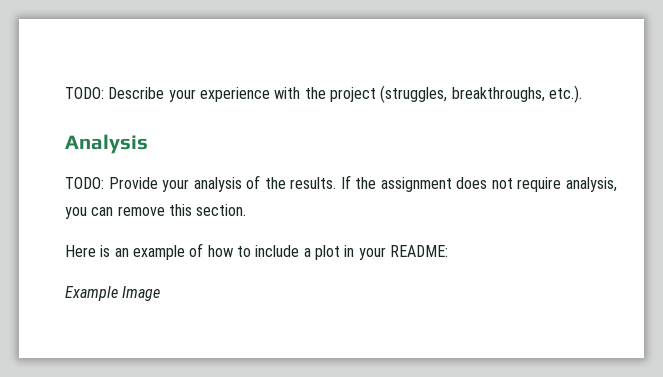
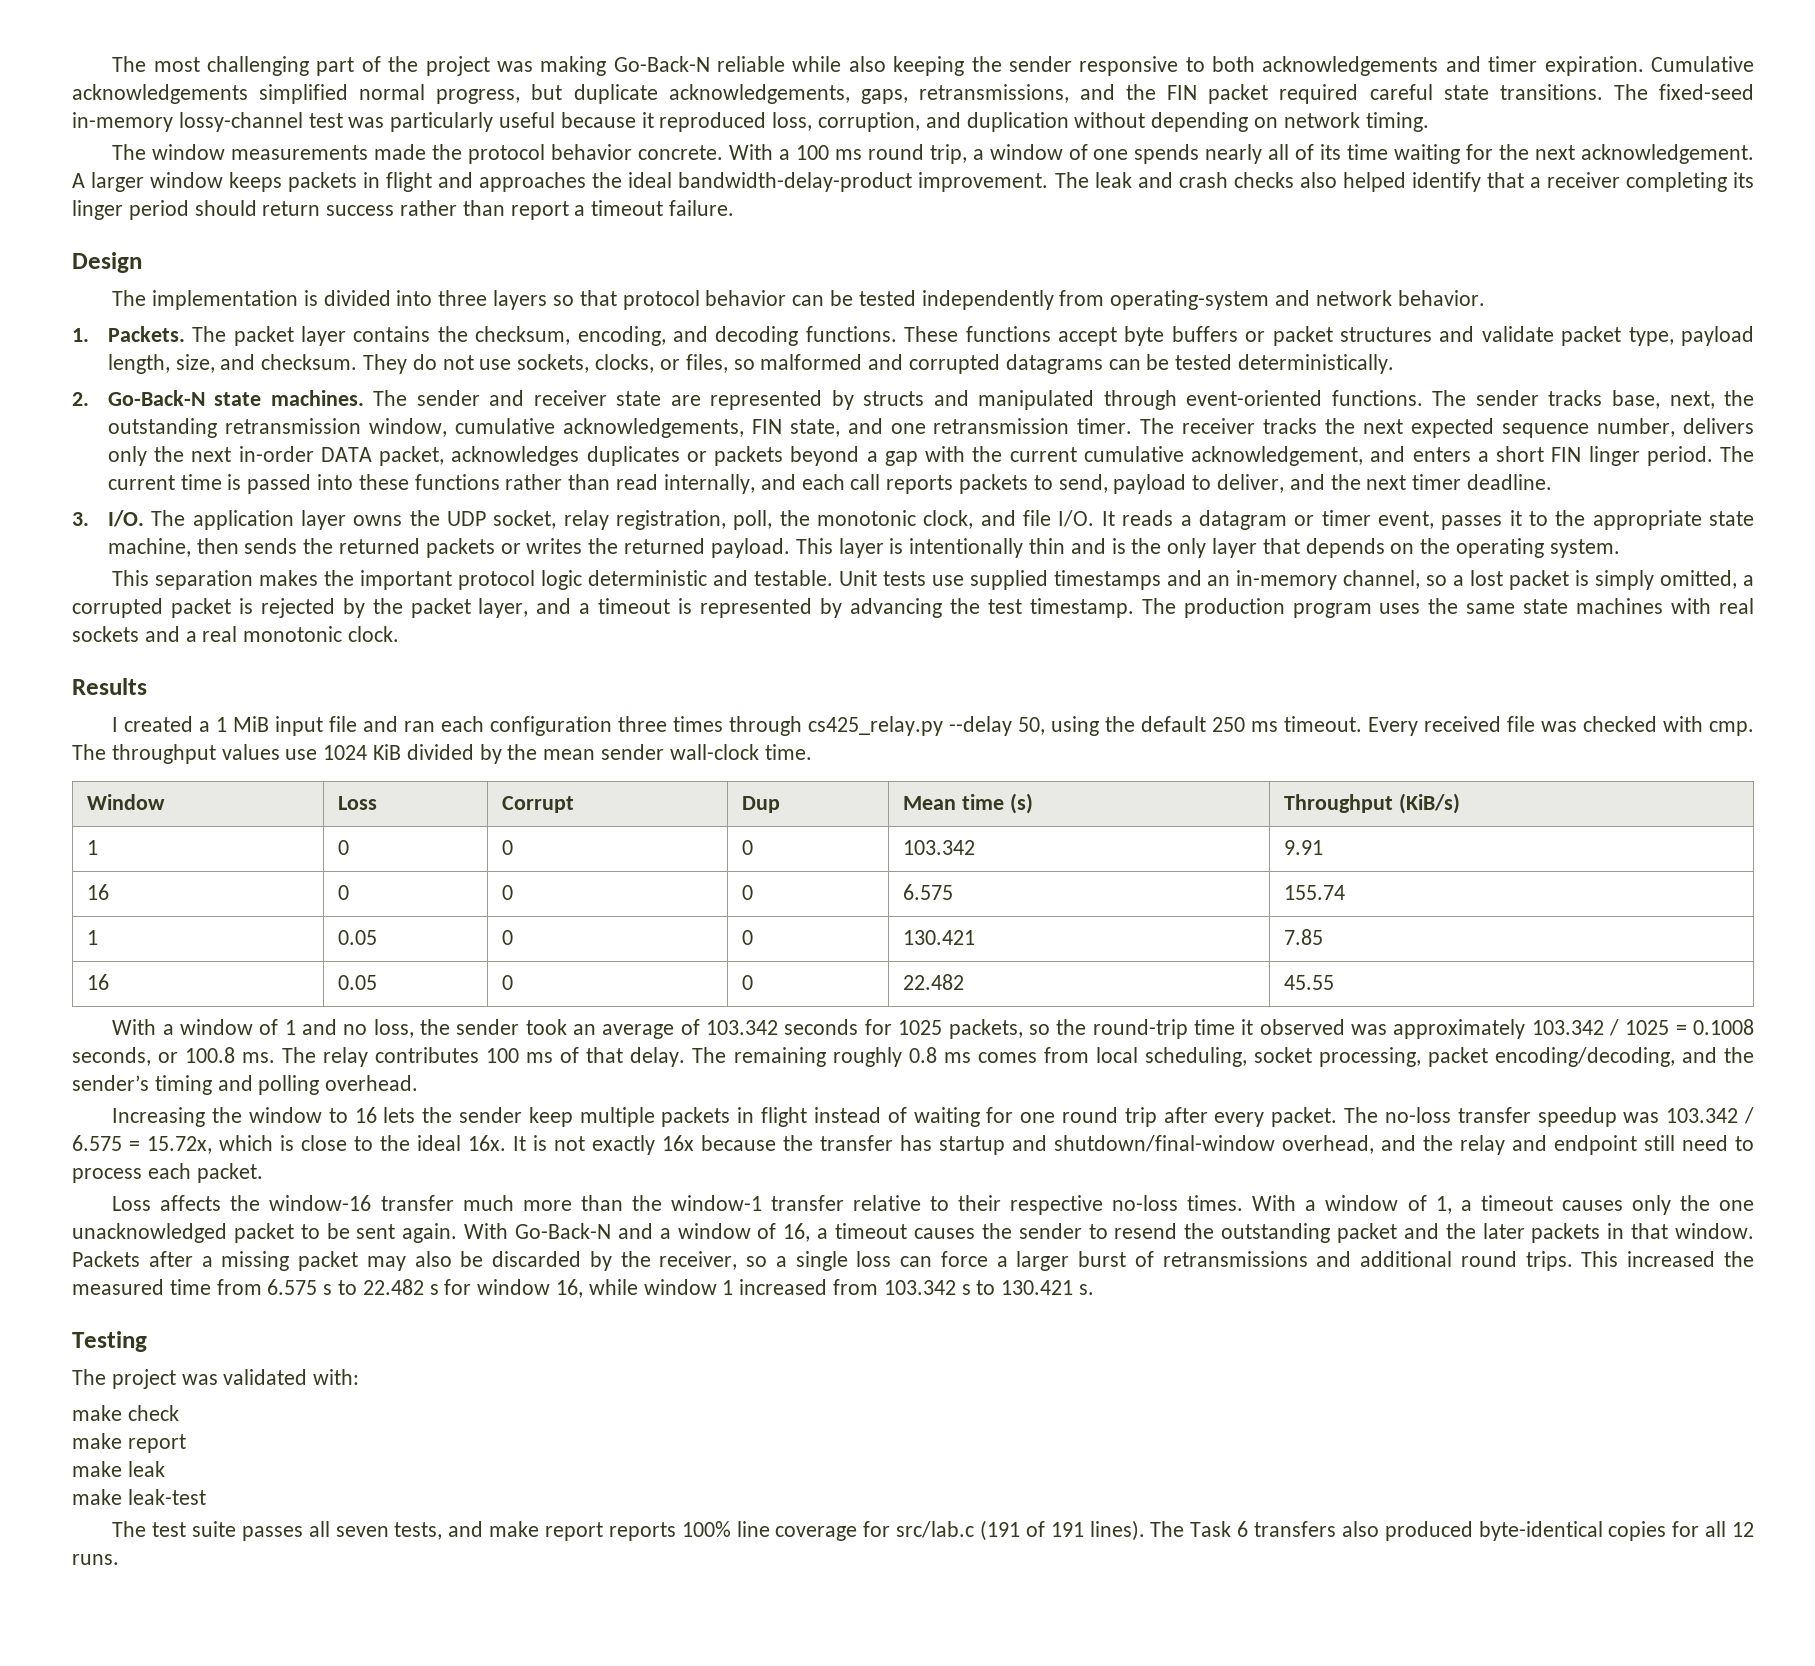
[65,85,582,103] [65,134,148,154] [65,175,618,192] [65,204,247,219] [65,243,448,260] [65,286,161,301] TODO: Describe your experience with the project (struggles, breakthroughs, etc.). // Analysis // TODO: Provide your analysis of the results. If the assignment does not require analysis, you can remove this section. // Here is an example of how to include a plot in your README: // Example Image -> [112,56,1754,76] [72,84,1754,104] [72,112,1429,132] [112,144,1755,164] [72,172,1754,192] [72,200,735,220] [72,252,142,273] [112,290,1485,310] [72,326,1754,346] [107,354,1394,374] [72,390,1754,410] [107,418,1754,438] [107,446,1755,466] [107,474,1552,494] [72,510,1754,530] [107,538,1620,558] [112,570,1755,590] [72,598,1754,618] [72,626,400,642] [72,678,147,695] [112,716,1754,736] [72,744,812,764] [87,794,166,810] [338,796,378,810] [502,796,575,813] [742,796,781,813] [903,793,1034,814] [1284,793,1461,814] [87,840,99,855] [338,840,350,855] [502,840,514,855] [742,840,754,855] [903,840,976,855] [1284,840,1324,855] [87,884,110,900] [338,885,350,900] [502,885,514,900] [742,885,754,900] [903,884,954,900] [1284,885,1346,900] [87,930,99,945] [338,930,378,945] [502,930,514,945] [742,930,754,945] [903,930,976,945] [1284,929,1324,945] [87,974,110,990] [338,975,378,990] [502,975,514,990] [742,975,754,990] [903,974,965,990] [1284,975,1335,990] [112,1019,1755,1039] [72,1047,1754,1067] [72,1075,419,1095] [112,1107,1754,1127] [72,1135,1754,1155] [72,1163,263,1183] [112,1195,1754,1215] [72,1223,1754,1243] [72,1251,1754,1271] [72,1279,1095,1298] [72,1331,147,1352] [72,1369,360,1389] [72,1405,179,1421] [72,1433,186,1453] [72,1461,165,1477] [72,1489,206,1505] [112,1520,1754,1541] [72,1554,119,1565] The most challenging part of the project was making Go-Back-N reliable while also keeping the sender responsive to both acknowledgements and timer expiration. Cumulative acknowledgements simplified normal progress, but duplicate acknowledgements, gaps, retransmissions, and the FIN packet required careful state transitions. The fixed-seed in-memory lossy-channel test was particularly useful because it reproduced loss, corruption, and duplication without depending on network timing. // The window measurements made the protocol behavior concrete. With a 100 ms round trip, a window of one spends nearly all of its time waiting for the next acknowledgement. A larger window keeps packets in flight and approaches the ideal bandwidth-delay-product improvement. The leak and crash checks also helped identify that a receiver completing its linger period should return success rather than report a timeout failure. // Design // The implementation is divided into three layers so that protocol behavior can be tested independently from operating-system and network behavior. // 1. Packets. The packet layer contains the checksum, encoding, and decoding functions. These functions accept byte buffers or packet structures and validate packet type, payload length, size, and checksum. They do not use sockets, clocks, or files, so malformed and corrupted datagrams can be tested deterministically. // 2. Go-Back-N state machines. The sender and receiver state are represented by structs and manipulated through event-oriented functions. The sender tracks base, next, the outstanding retransmission window, cumulative acknowledgements, FIN state, and one retransmission timer. The receiver tracks the next expected sequence number, delivers only the next in-order DATA packet, acknowledges duplicates or packets beyond a gap with the current cumulative acknowledgement, and enters a short FIN linger period. The current time is passed into these functions rather than read internally, and each call reports packets to send, payload to deliver, and the next timer deadline. // 3. I/O. The application layer owns the UDP socket, relay registration, poll, the monotonic clock, and file I/O. It reads a datagram or timer event, passes it to the appropriate state machine, then sends the returned packets or writes the returned payload. This layer is intentionally thin and is the only layer that depends on the operating system. // This separation makes the important protocol logic deterministic and testable. Unit tests use supplied timestamps and an in-memory channel, so a lost packet is simply omitted, a corrupted packet is rejected by the packet layer, and a timeout is represented by advancing the test timestamp. The production program uses the same state machines with real sockets and a real monotonic clock. // Results // I created a 1 MiB input file and ran each configuration three times through cs425_relay.py --delay 50, using the default 250 ms timeout. Every received file was checked with cmp. The throughput values use 1024 KiB divided by the mean sender wall-clock time. // Window | Loss | Corrupt | Dup | Mean time (s) | Throughput (KiB/s) // 1 | 0 | 0 | 0 | 103.342 | 9.91 // 16 | 0 | 0 | 0 | 6.575 | 155.74 // 1 | 0.05 | 0 | 0 | 130.421 | 7.85 // 16 | 0.05 | 0 | 0 | 22.482 | 45.55 // With a window of 1 and no loss, the sender took an average of 103.342 seconds for 1025 packets, so the round-trip time it observed was approximately 103.342 / 1025 = 0.1008 seconds, or 100.8 ms. The relay contributes 100 ms of that delay. The remaining roughly 0.8 ms comes from local scheduling, socket processing, packet encoding/decoding, and the sender’s timing and polling overhead. // Increasing the window to 16 lets the sender keep multiple packets in flight instead of waiting for one round trip after every packet. The no-loss transfer speedup was 103.342 / 6.575 = 15.72x, which is close to the ideal 16x. It is not exactly 16x because the transfer has startup and shutdown/final-window overhead, and the relay and endpoint still need to process each packet. // Loss affects the window-16 transfer much more than the window-1 transfer relative to their respective no-loss times. With a window of 1, a timeout causes only the one unacknowledged packet to be sent again. With Go-Back-N and a window of 16, a timeout causes the sender to resend the outstanding packet and the later packets in that window. Packets after a missing packet may also be discarded by the receiver, so a single loss can force a larger burst of retransmissions and additional round trips. This increased the measured time from 6.575 s to 22.482 s for window 16, while window 1 increased from 103.342 s to 130.421 s. // Testing // The project was validated with: // make check // make report // make leak // make leak-test // The test suite passes all seven tests, and make report reports 100% line coverage for src/lab.c (191 of 191 lines). The Task 6 transfers also produced byte-identical copies for all 12 runs.

